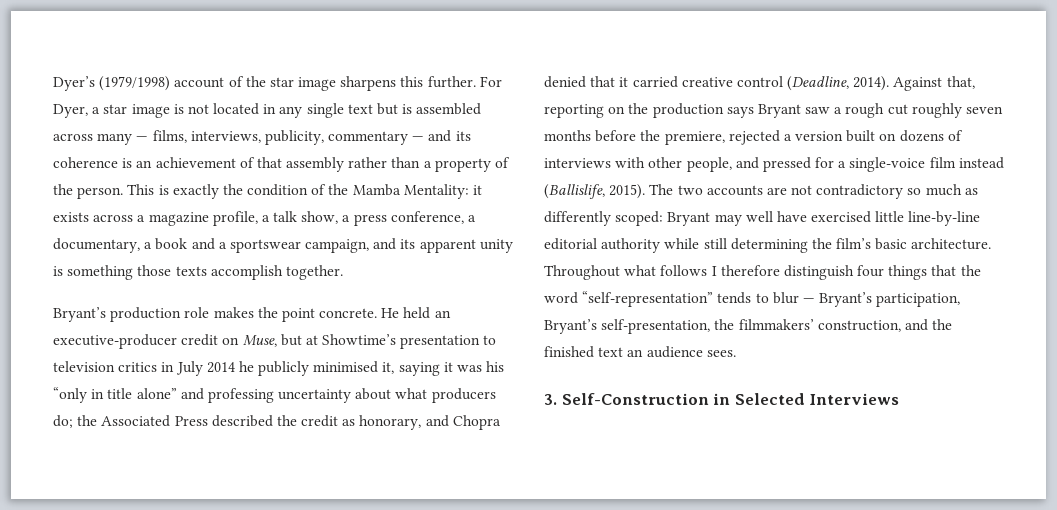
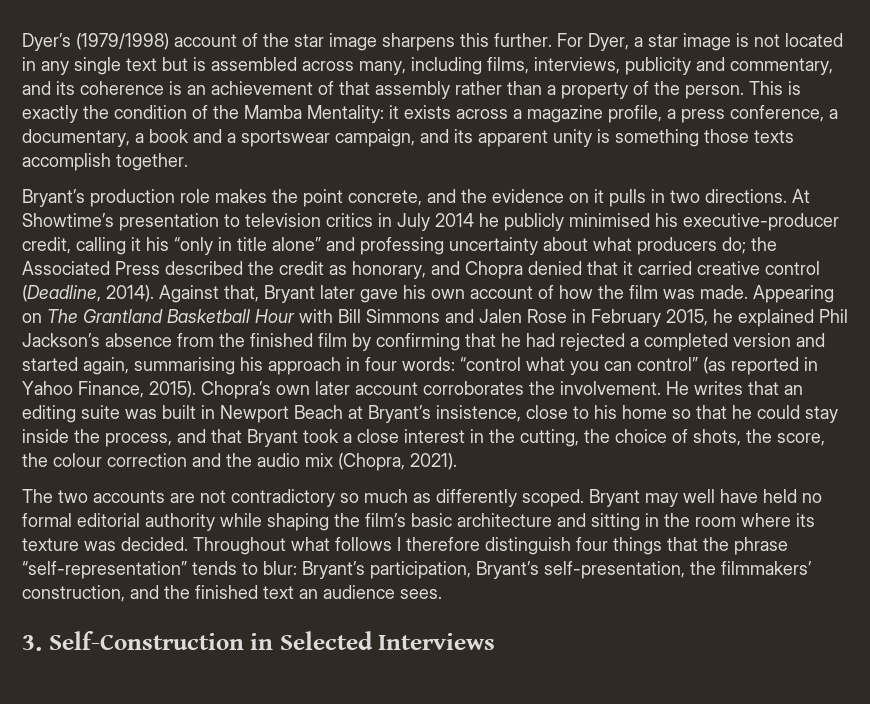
[97,130,425,145] many — films, interviews, publicity, commentary — -> [359,57,833,75] many, including films, interviews, publicity and commentary,
[273,211,351,224] talk show, a -> (676, 114) none
[319,307,451,319] [53,334,318,349] concrete. He held an executive-producer credit on Muse, but at -> [348,189,810,207] concrete, and the evidence on it pulls in two directions. At
[382,362,483,376] it, saying it was -> [655,213,839,231] [22,237,141,255] his executive-producer credit, calling it
[544,103,1004,118] [544,130,963,145] [544,157,1004,172] [544,184,646,199] reporting on the production says Bryant saw a rough cut roughly seven months before the premiere, rejected a version built on dozens of interviews with other people, and pressed for a single-voice film instead (Ballislife, 2015). -> [264,285,834,303] [22,309,848,327] [22,333,825,351] [22,357,818,375] [22,381,803,399] [22,405,838,423] [22,429,825,447] [22,453,457,471] Bryant later gave his own account of how the film was made. Appearing on The Grantland Basketball Hour with Bill Simmons and Jalen Rose in February 2015, he explained Phil Jackson’s absence from the finished film by confirming that he had rejected a completed version and started again, summarising his approach in four words: “control what you can control” (as reported in Yahoo Finance, 2015). Chopra’s own later account corroborates the involvement. He writes that an editing suite was built in Newport Beach at Bryant’s insistence, close to his home so that he could stay inside the process, and that Bryant took a close interest in the cutting, the choice of shots, the score, the colour correction and the audio mix (Chopra, 2021). //
[615,211,664,226] scoped: -> [522,489,584,507] scoped.
[811,211,981,226] exercised little line-by-line -> [763,489,822,503] [22,513,72,527] held no formal
[703,238,808,253] still determining -> [267,513,329,531] shaping
[911,238,992,250] architecture. -> [457,513,815,531] [22,537,188,551] architecture and sitting in the room where its texture was decided.
[544,292,578,304] word -> [734,537,788,555] phrase
[772,292,815,304] blur — -> [263,561,297,575] blur:

